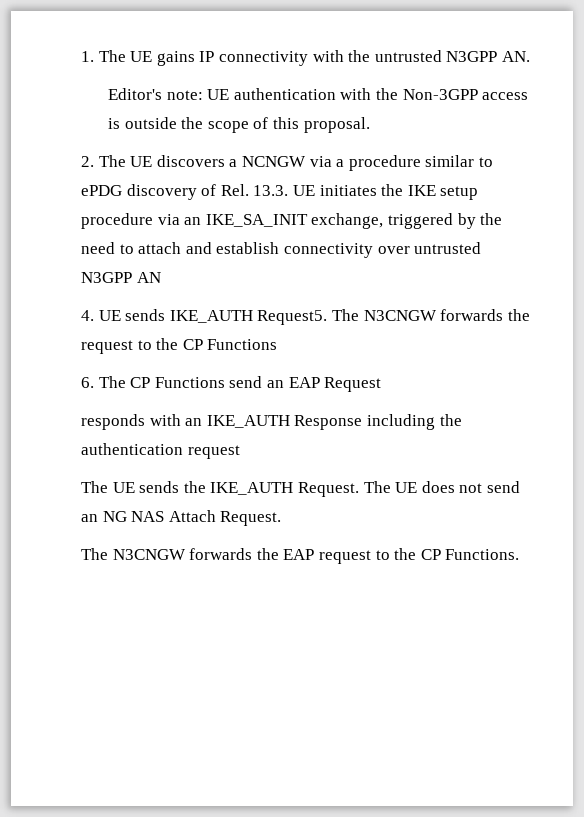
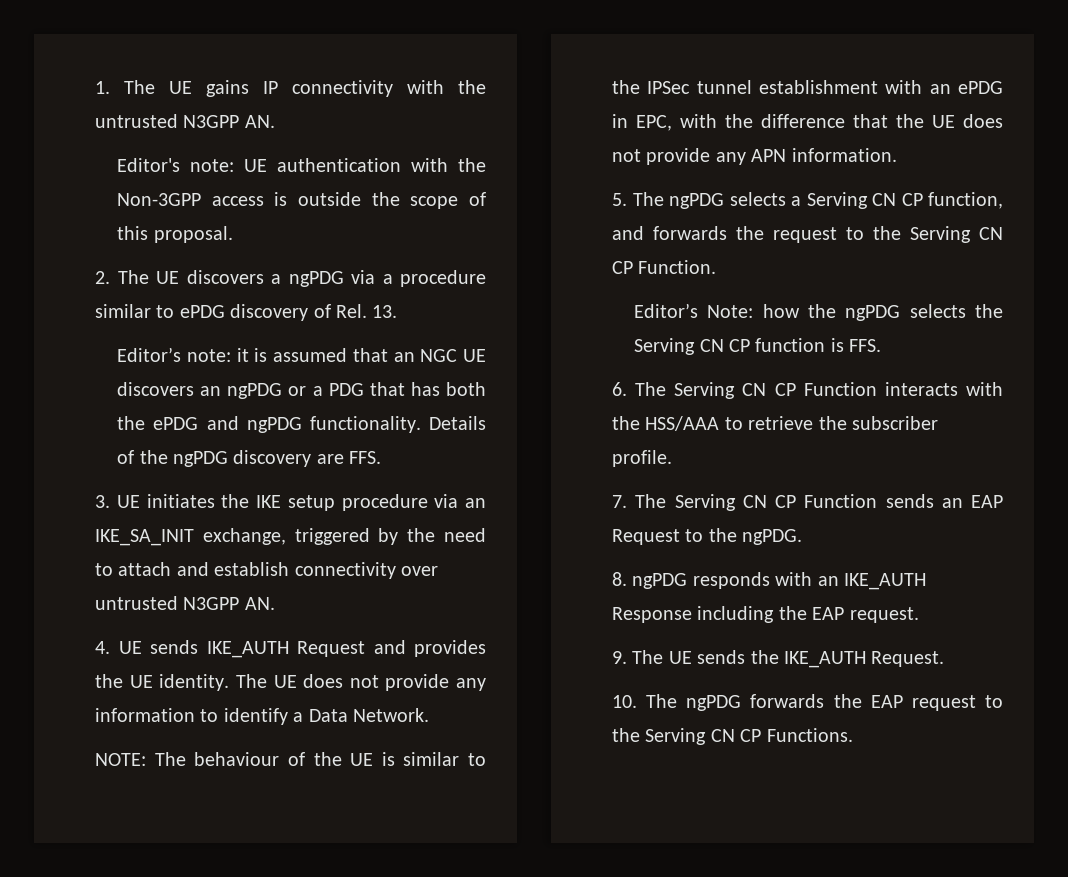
[241,156,306,167] NCNGW -> [288,271,344,287] ngPDG
[253,185,289,196] 13.3. -> [372,305,398,318] [117,347,486,362] [117,382,487,399] [117,416,487,433] [117,450,382,467] [95,495,111,508] 13. // Editor’s note: it is assumed that an NGC UE discovers an ngPDG or a PDG that has both the ePDG and ngPDG functionality. Details of the ngPDG discovery are FFS. // 3.
[136,272,161,283] AN -> [244,597,275,610] AN.
[257,309,437,325] Request5. The N3CNGW -> [297,640,486,657] [95,674,487,691] [95,708,430,725] [95,752,487,766] [612,80,1003,94] [612,114,1004,131] [612,148,897,165] [612,192,1003,209] [612,226,645,240] Request and provides the UE identity. The UE does not provide any information to identify a Data Network. // NOTE: The behaviour of the UE is similar to the IPSec tunnel establishment with an ePDG in EPC, with the difference that the UE does not provide any APN information. // 5. The ngPDG selects a Serving CN CP function, and
[182,339,278,350] [81,376,382,392] CP Functions // 6. The CP Functions send an EAP Request // -> [910,226,1004,243] [612,260,717,274] [634,303,1004,321] [634,338,882,355] [612,382,1003,399] [612,416,939,431] [612,450,673,467] [612,494,1003,511] [612,528,803,545] [612,572,688,589] Serving CN CP Function. // Editor’s Note: how the ngPDG selects the Serving CN CP function is FFS. // 6. The Serving CN CP Function interacts with the HSS/AAA to retrieve the subscriber profile. // 7. The Serving CN CP Function sends an EAP Request to the ngPDG. // 8. ngPDG
[81,443,240,459] authentication request // -> [812,607,919,623] [612,651,628,664] EAP request. // 9.
[363,481,520,493] [81,510,282,526] [81,548,186,560] The UE does not send an NG NAS Attach Request. // The N3CNGW -> [612,694,742,711] // 10. The ngPDG
(417, 554) none -> [645,728,735,745] Serving CN

